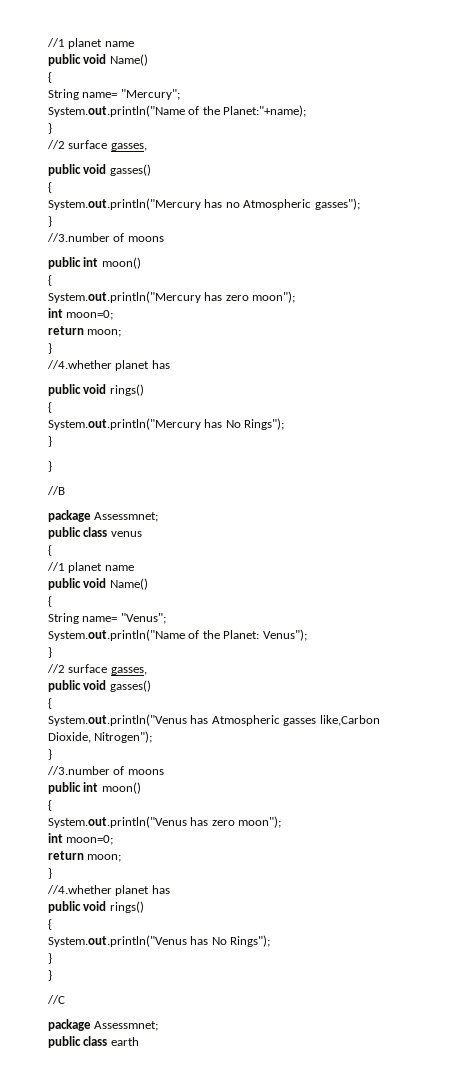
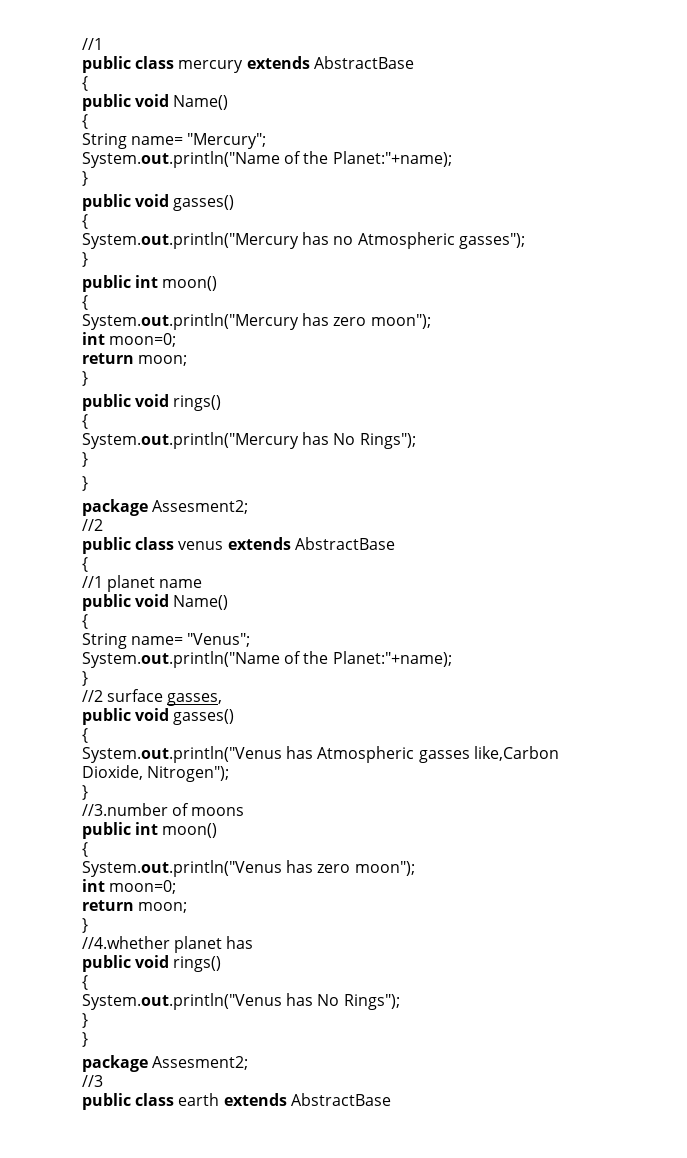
[47,38,134,49] //1 planet name -> [82,38,103,50] [82,56,414,73] [82,76,88,91] //1 // public class mercury extends AbstractBase // {
[47,140,147,151] // //2 surface gasses, -> (88, 178) none
[47,233,164,242] // //3.number of moons -> (88, 259) none
[47,360,170,371] // //4.whether planet has -> (88, 378) none
[47,486,65,495] [48,510,159,522] //B // package Assessmnet; -> [82,499,249,516] [82,519,103,531] package Assesment2; // //2
(142, 534) none -> [227,537,395,550] extends AbstractBase
[223,629,307,641] Planet: Venus"); -> [332,651,452,667] Planet:"+name);
[47,995,65,1004] [48,1019,159,1031] //C // package Assessmnet; -> [82,1055,249,1072] [82,1075,103,1087] package Assesment2; // //3
(139, 1041) none -> [223,1093,391,1106] extends AbstractBase

